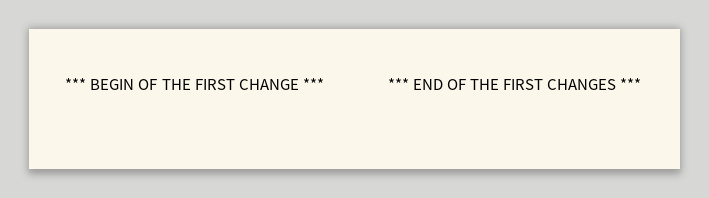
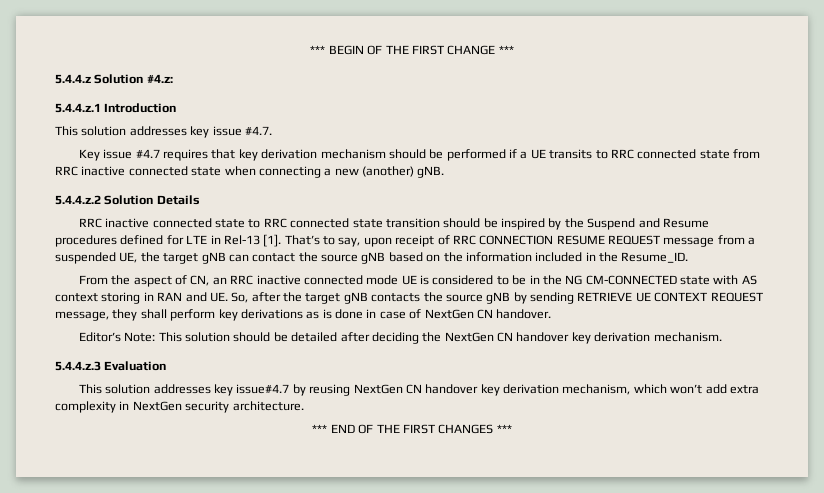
(324, 84) none -> [55,74,173,84] [55,103,177,113] [55,126,272,138] [78,149,761,161] [55,166,445,178] [55,195,200,205] [78,218,709,230] [55,234,756,247] [55,252,689,264] [78,275,757,287] [55,292,763,304] [55,309,552,321] [78,332,722,344] [55,361,167,371] [78,384,759,396] [55,401,304,413] // 5.4.4.z Solution #4.z: // 5.4.4.z.1 Introduction // This solution addresses key issue #4.7. // Key issue #4.7 requires that key derivation mechanism should be performed if a UE transits to RRC connected state from RRC inactive connected state when connecting a new (another) gNB. // 5.4.4.z.2 Solution Details // RRC inactive connected state to RRC connected state transition should be inspired by the Suspend and Resume procedures defined for LTE in Rel-13 [1]. That’s to say, upon receipt of RRC CONNECTION RESUME REQUEST message from a suspended UE, the target gNB can contact the source gNB based on the information included in the Resume_ID. // From the aspect of CN, an RRC inactive connected mode UE is considered to be in the NG CM-CONNECTED state with AS context storing in RAN and UE. So, after the target gNB contacts the source gNB by sending RETRIEVE UE CONTEXT REQUEST message, they shall perform key derivations as is done in case of NextGen CN handover. // Editor’s Note: This solution should be detailed after deciding the NextGen CN handover key derivation mechanism. // 5.4.4.z.3 Evaluation // This solution addresses key issue#4.7 by reusing NextGen CN handover key derivation mechanism, which won’t add extra complexity in NextGen security architecture.

